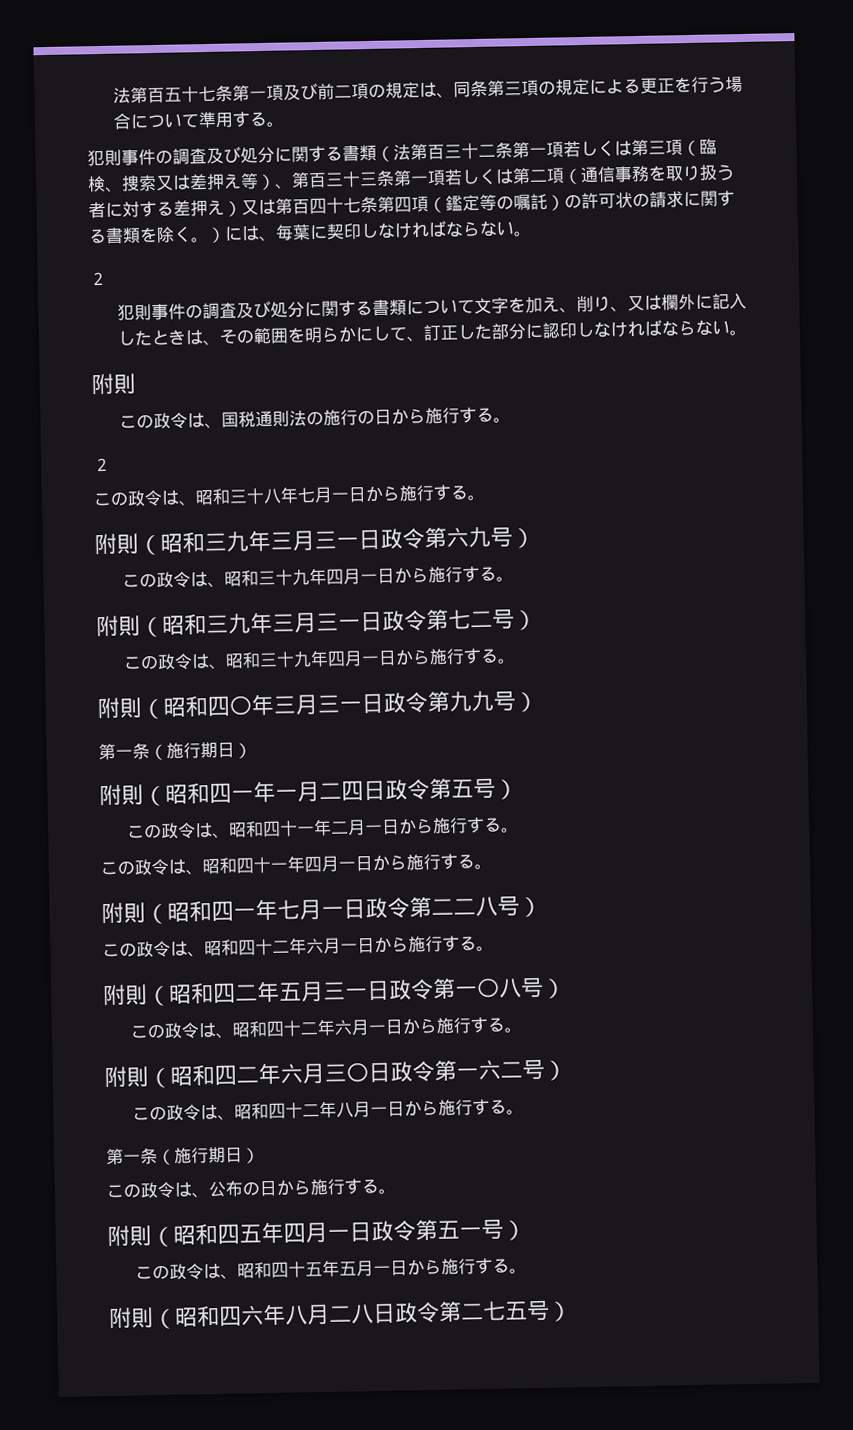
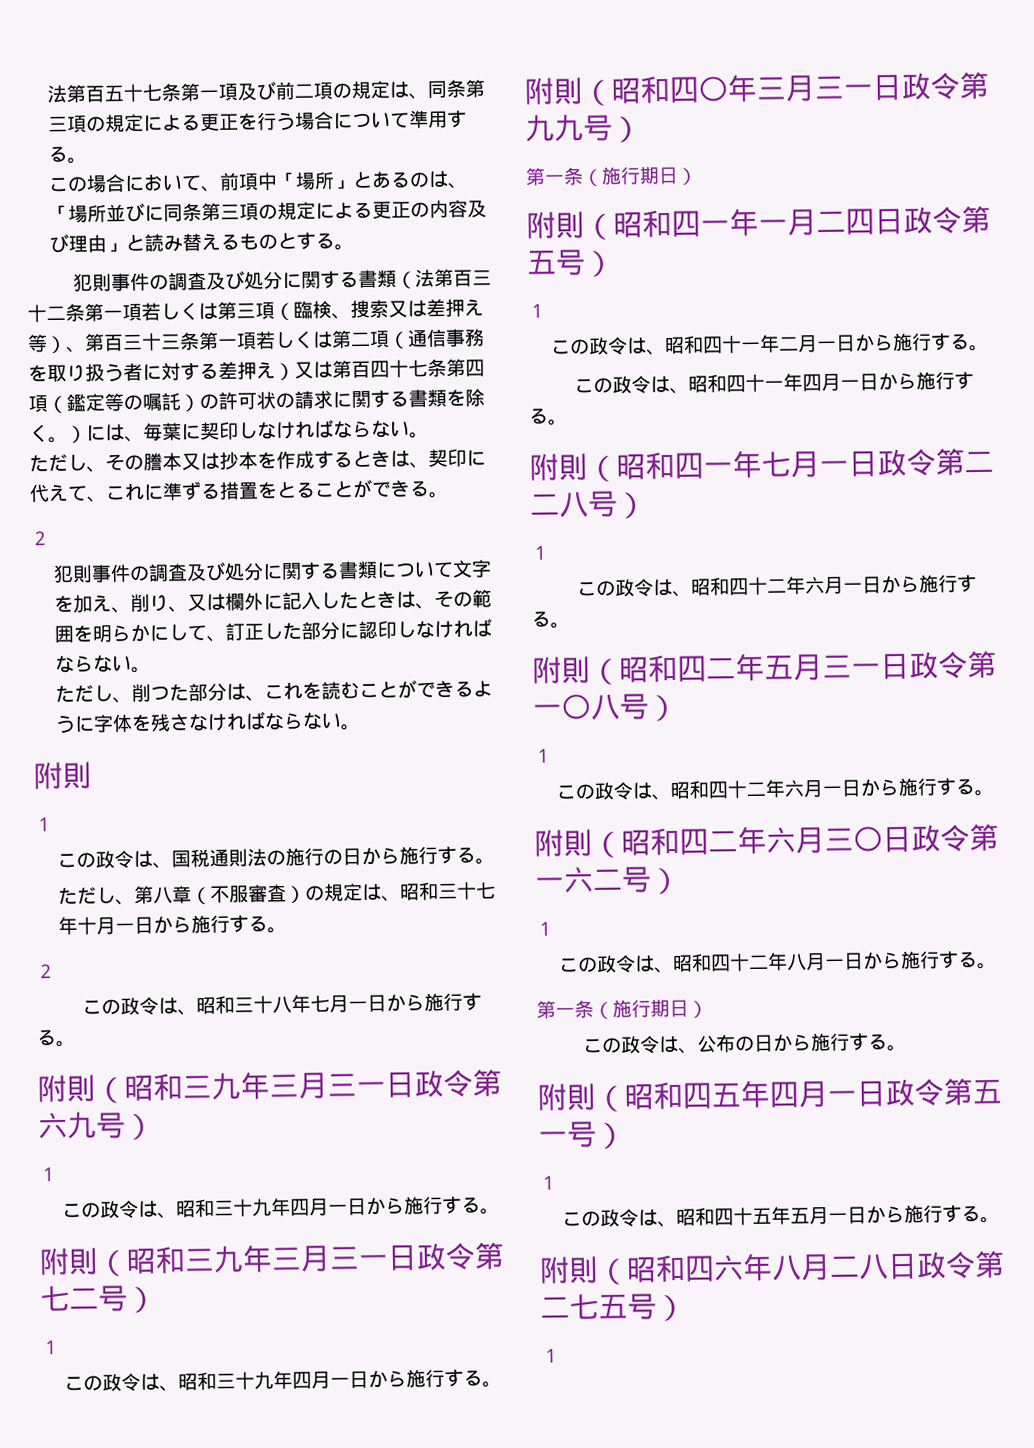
(285, 124) none -> [48,170,469,193] [49,199,488,223] [49,231,355,253] // この場合において、前項中「場所」とあるのは、「場所並びに同条第三項の規定による更正の内容及び理由」と読み替えるものとする。
(532, 233) none -> [29,448,486,473] [29,479,449,503] // ただし、その謄本又は抄本を作成するときは、契印に代えて、これに準ずる措置をとることができる。
[91,373,136,395] // 附則 -> [55,679,494,704] [55,711,362,733] [33,761,92,790] [34,816,54,832] // ただし、削つた部分は、これを読むことができるように字体を残さなければならない。 // 附則 // １
(512, 420) none -> [58,881,497,906] [58,914,288,935] // ただし、第八章（不服審査）の規定は、昭和三十七年十月一日から施行する。
(535, 538) none -> [38,1166,58,1182] // １
(537, 620) none -> [40,1339,61,1355] // １
(518, 789) none -> [527,303,547,318] // １
(542, 907) none -> [530,545,550,560] // １
(566, 988) none -> [533,748,553,763] // １
(567, 1070) none -> [535,921,555,936] // １
(526, 1230) none -> [538,1175,559,1190] // １
(572, 1311) none -> [541,1348,561,1363] // １

